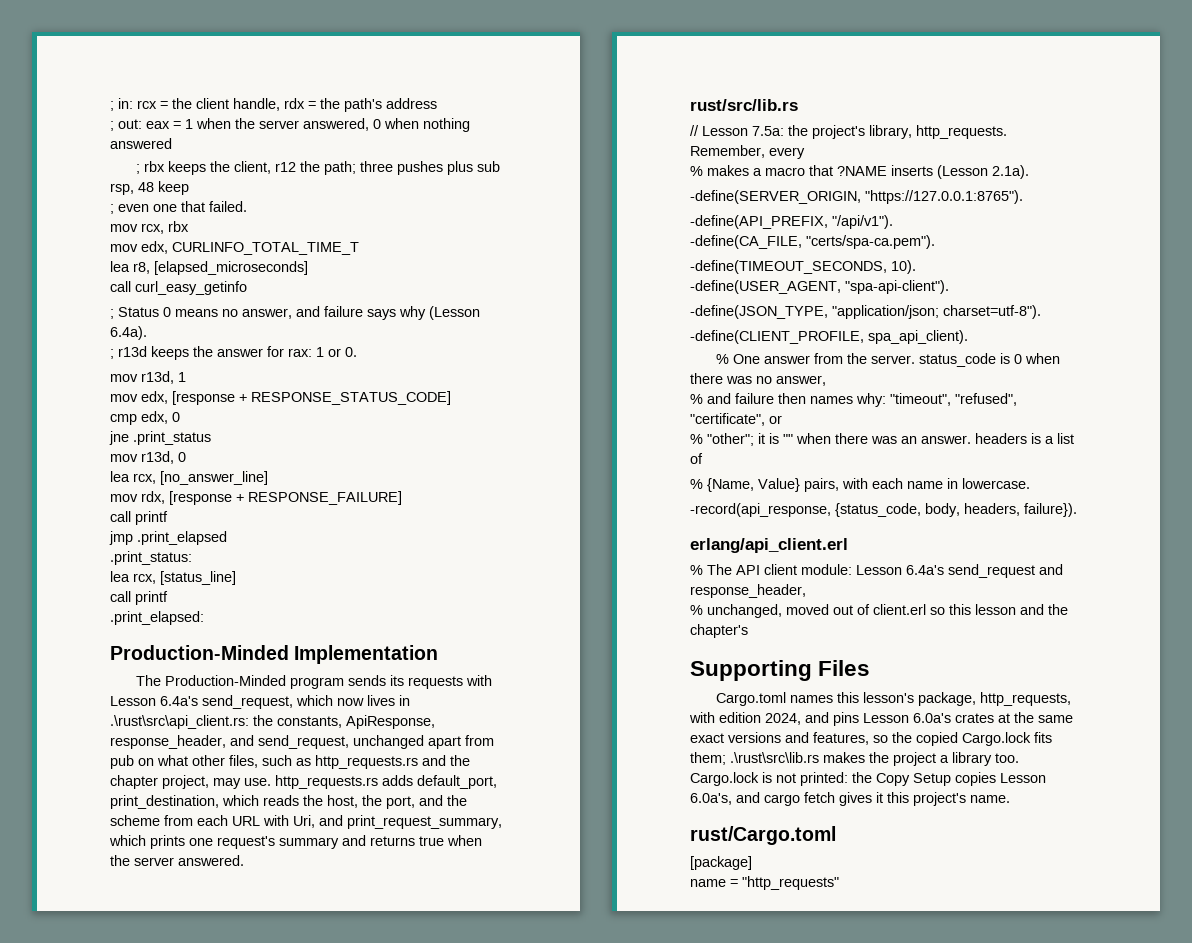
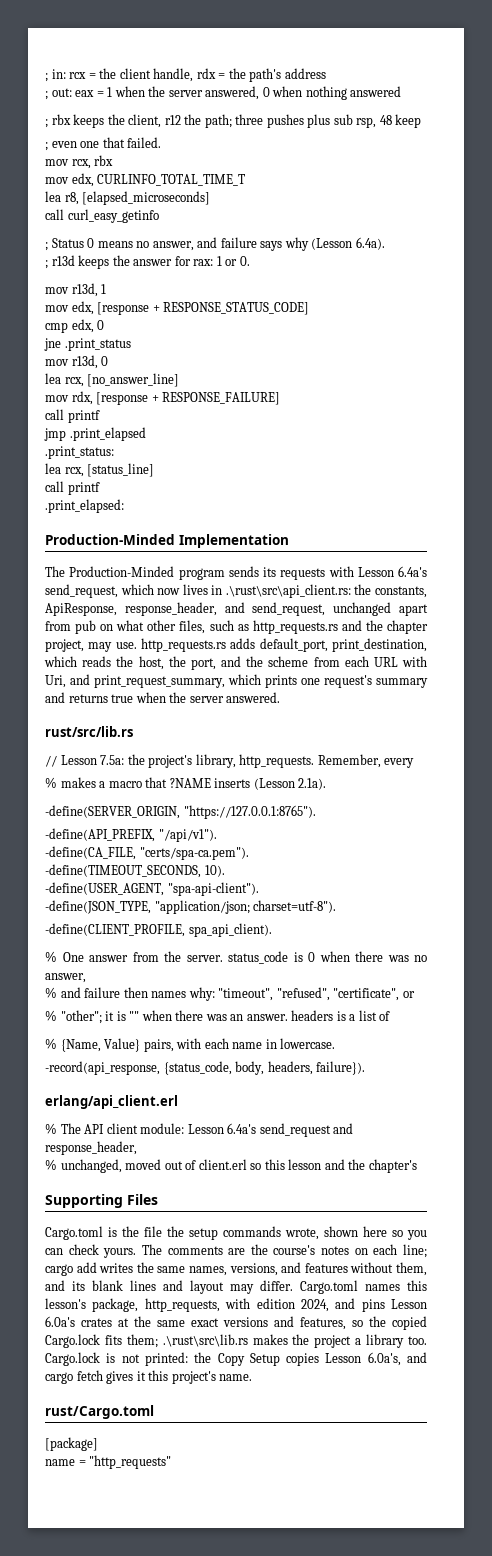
(787, 699) none -> [108,1226,427,1240] [45,1244,427,1258] [45,1262,427,1276] [45,1280,358,1294] is the file the setup commands wrote, shown here so you can check yours. The comments are the course's notes on each line; cargo add writes the same names, versions, and features without them, and its blank lines and layout may differ. Cargo.toml

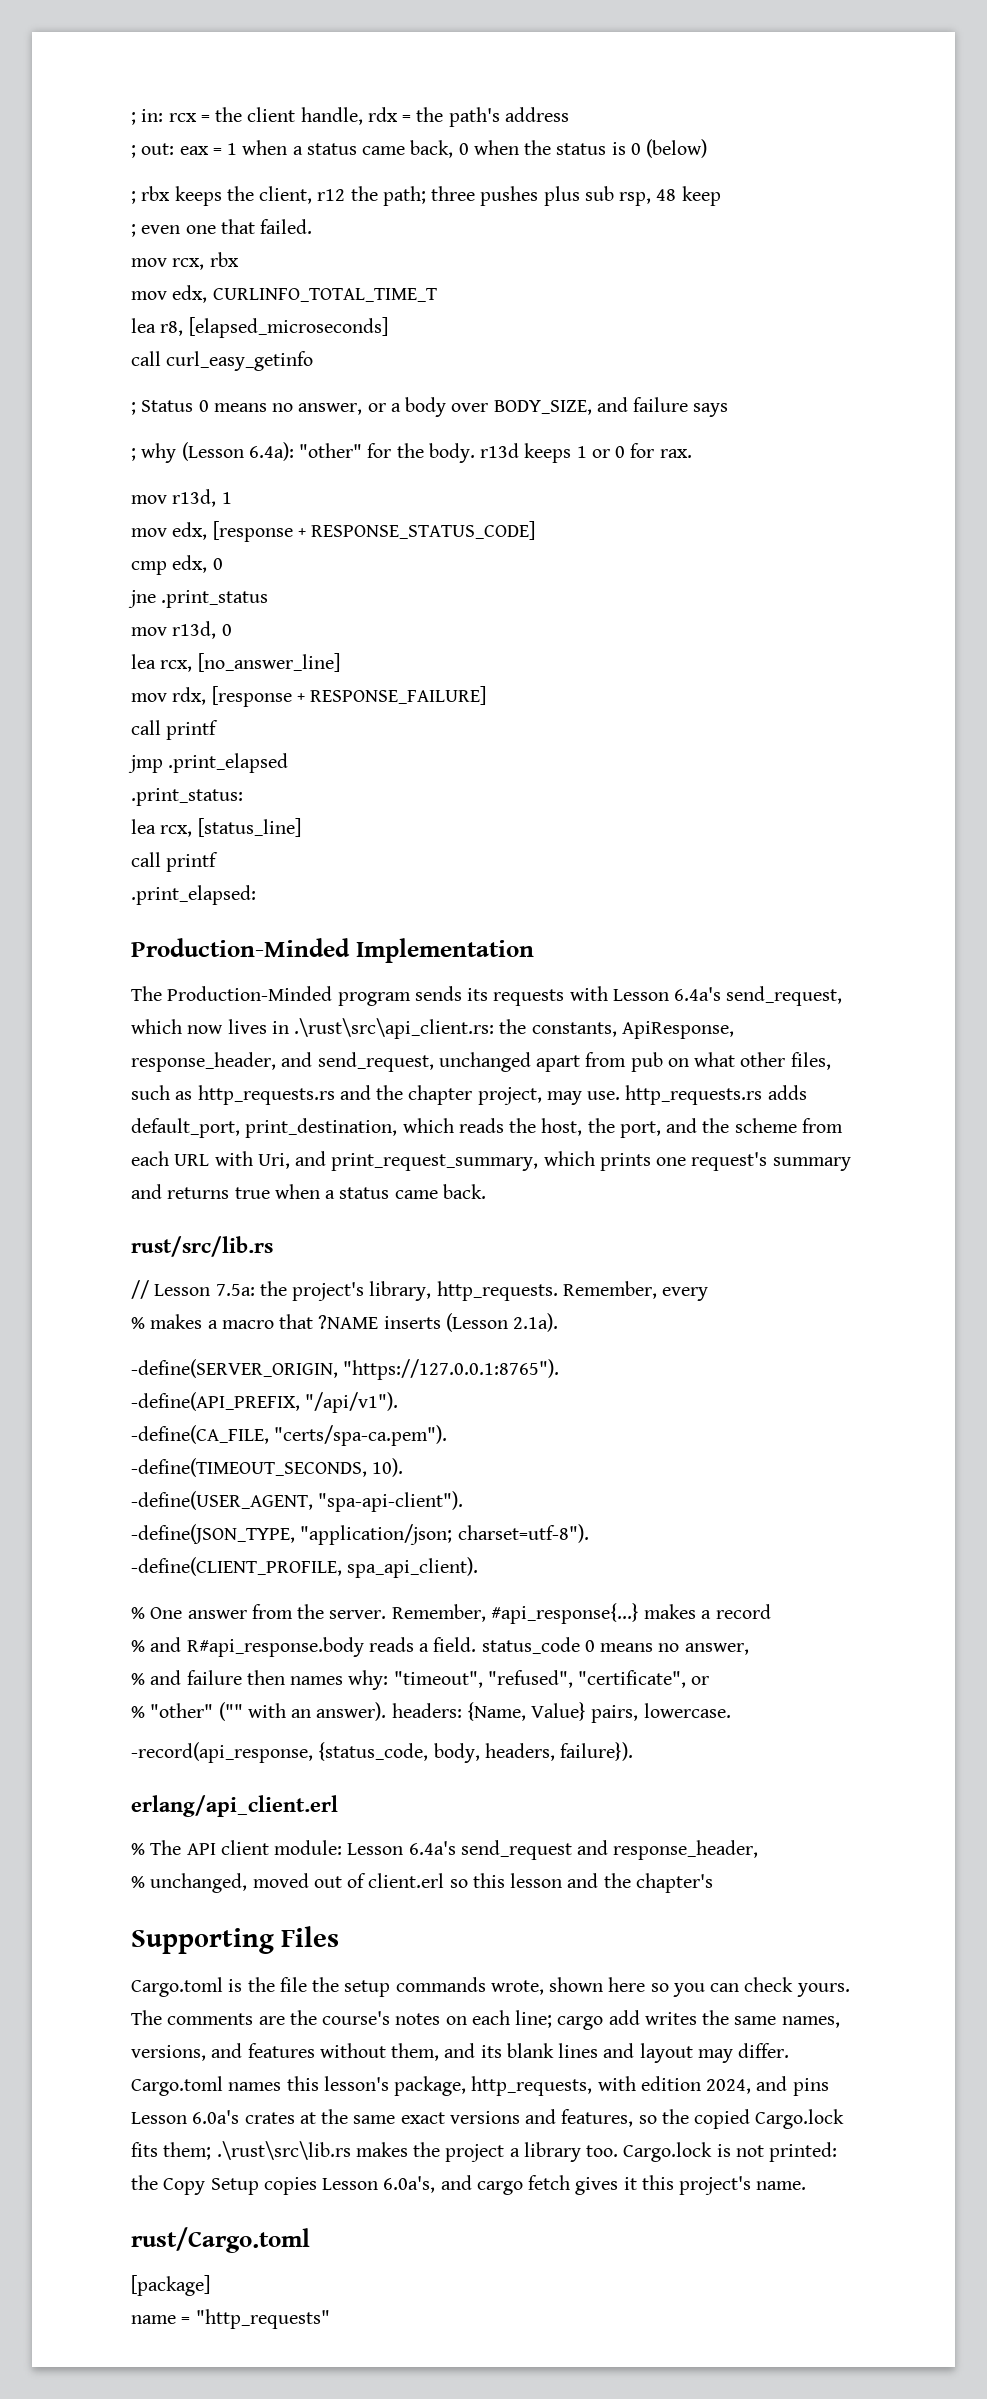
[148,86,402,100] the server answered, 0 when nothing answered -> [292,139,708,158] a status came back, 0 when the status is 0 (below)
(194, 246) none -> [367,397,592,417] or a body over BODY_SIZE,
(283, 246) none -> [131,448,136,461] // ;
[355,237,385,250] [45,255,250,269] 6.4a). // ; r13d keeps the answer for rax: 1 or 0. -> [248,442,692,463] 6.4a): "other" for the body. r13d keeps 1 or 0 for rax.
[169,692,281,703] the server answered. -> [325,1184,486,1199] a status came back.
[228,951,409,964] status_code is 0 when there was -> [391,1603,771,1624] [131,1637,654,1657] Remember, #api_response{...} makes a record // % and R#api_response.body reads a field. status_code 0 means
[60,1010,391,1024] [45,1038,277,1052] "other"; it is "" when there was an answer. headers is a list of // % {Name, Value} pairs, with each name in -> [150,1702,639,1723] "other" ("" with an answer). headers: {Name, Value} pairs,

